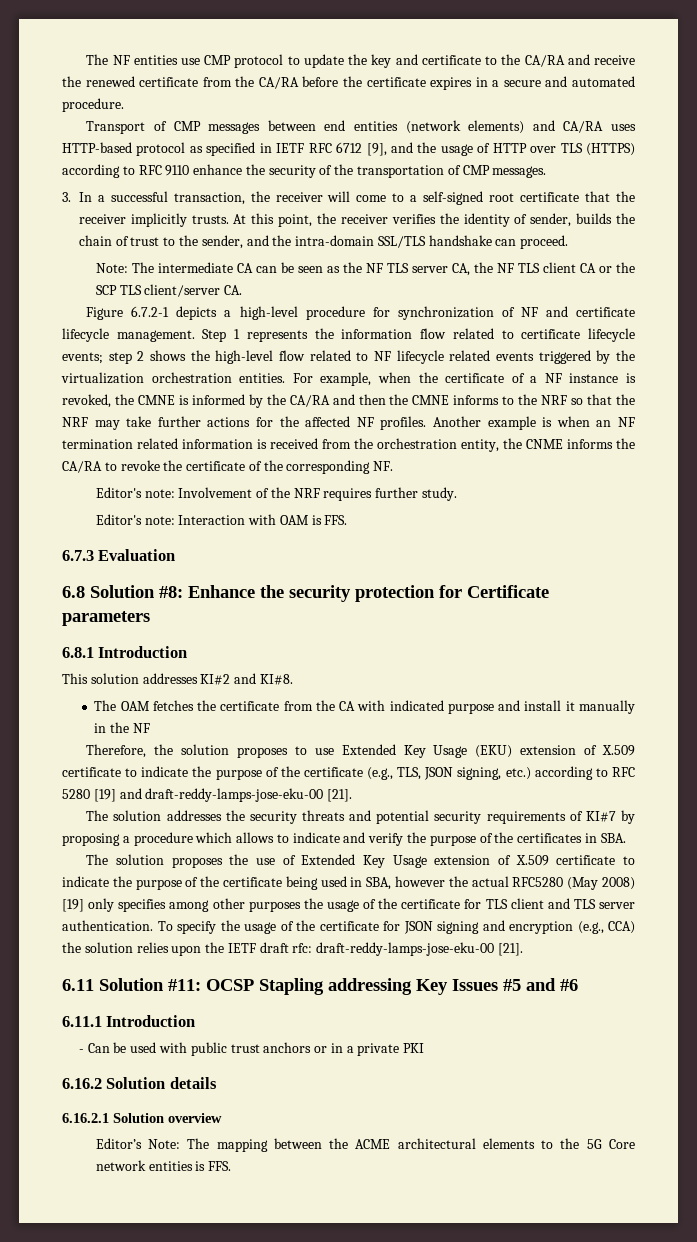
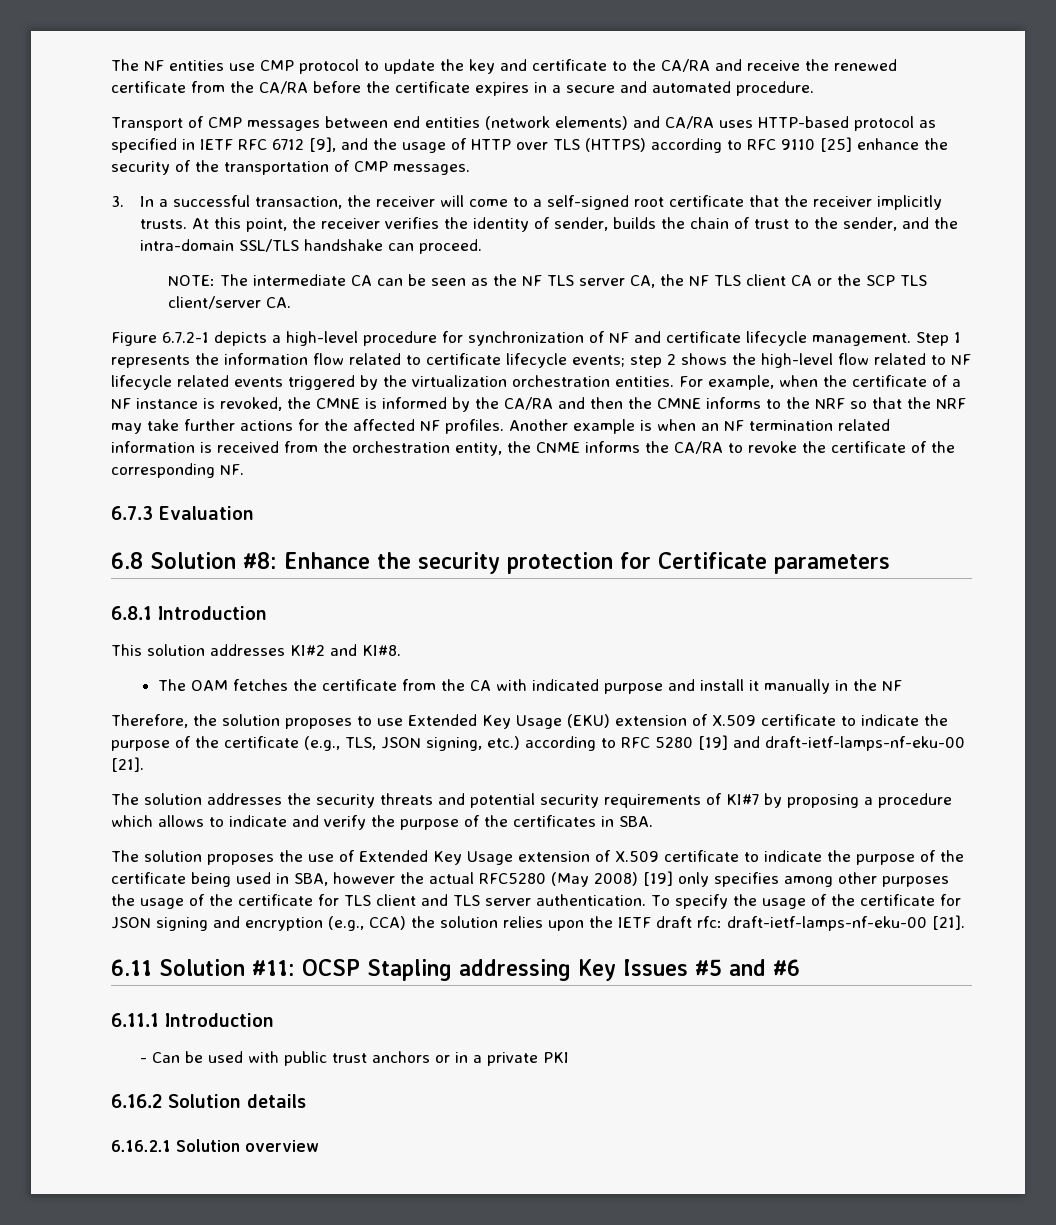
(190, 170) none -> [820,137,852,152] [25]
[95,263,128,273] Note: -> [168,275,216,286] NOTE:
[95,487,457,501] [95,514,348,525] // Editor's note: Involvement of the NRF requires further study. // Editor's note: Interaction with OAM is FFS. -> (244, 469) none
[145,788,324,802] draft-reddy-lamps-jose-eku-00 -> [765,736,965,751] draft-ietf-lamps-nf-eku-00
[316,942,495,956] draft-reddy-lamps-jose-eku-00 -> [727,916,927,931] draft-ietf-lamps-nf-eku-00
[95,1138,635,1152] [95,1160,232,1171] // Editor’s Note: The mapping between the ACME architectural elements to the 5G Core network entities is FFS. -> (319, 1146) none

